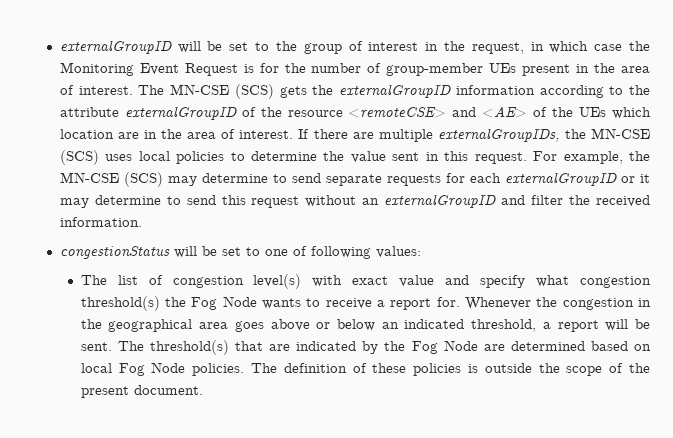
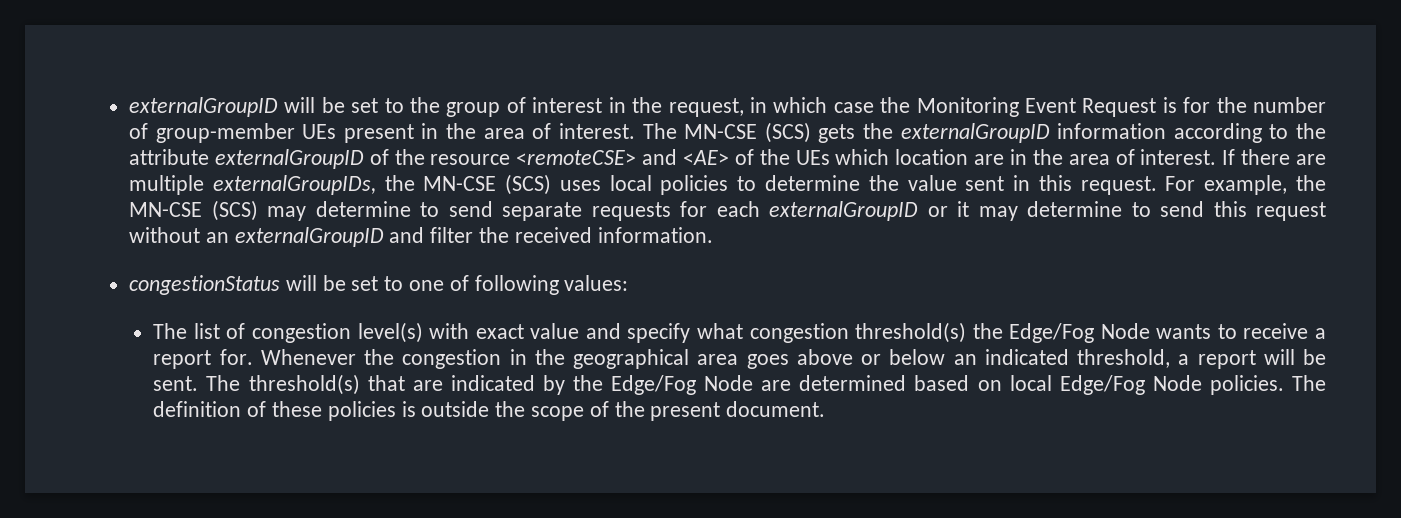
[191,297,218,310] Fog -> [1009,323,1095,343] Edge/Fog
[411,341,438,354] Fog -> [611,375,697,395] Edge/Fog
[118,363,145,376] Fog -> [1059,375,1145,395] Edge/Fog

